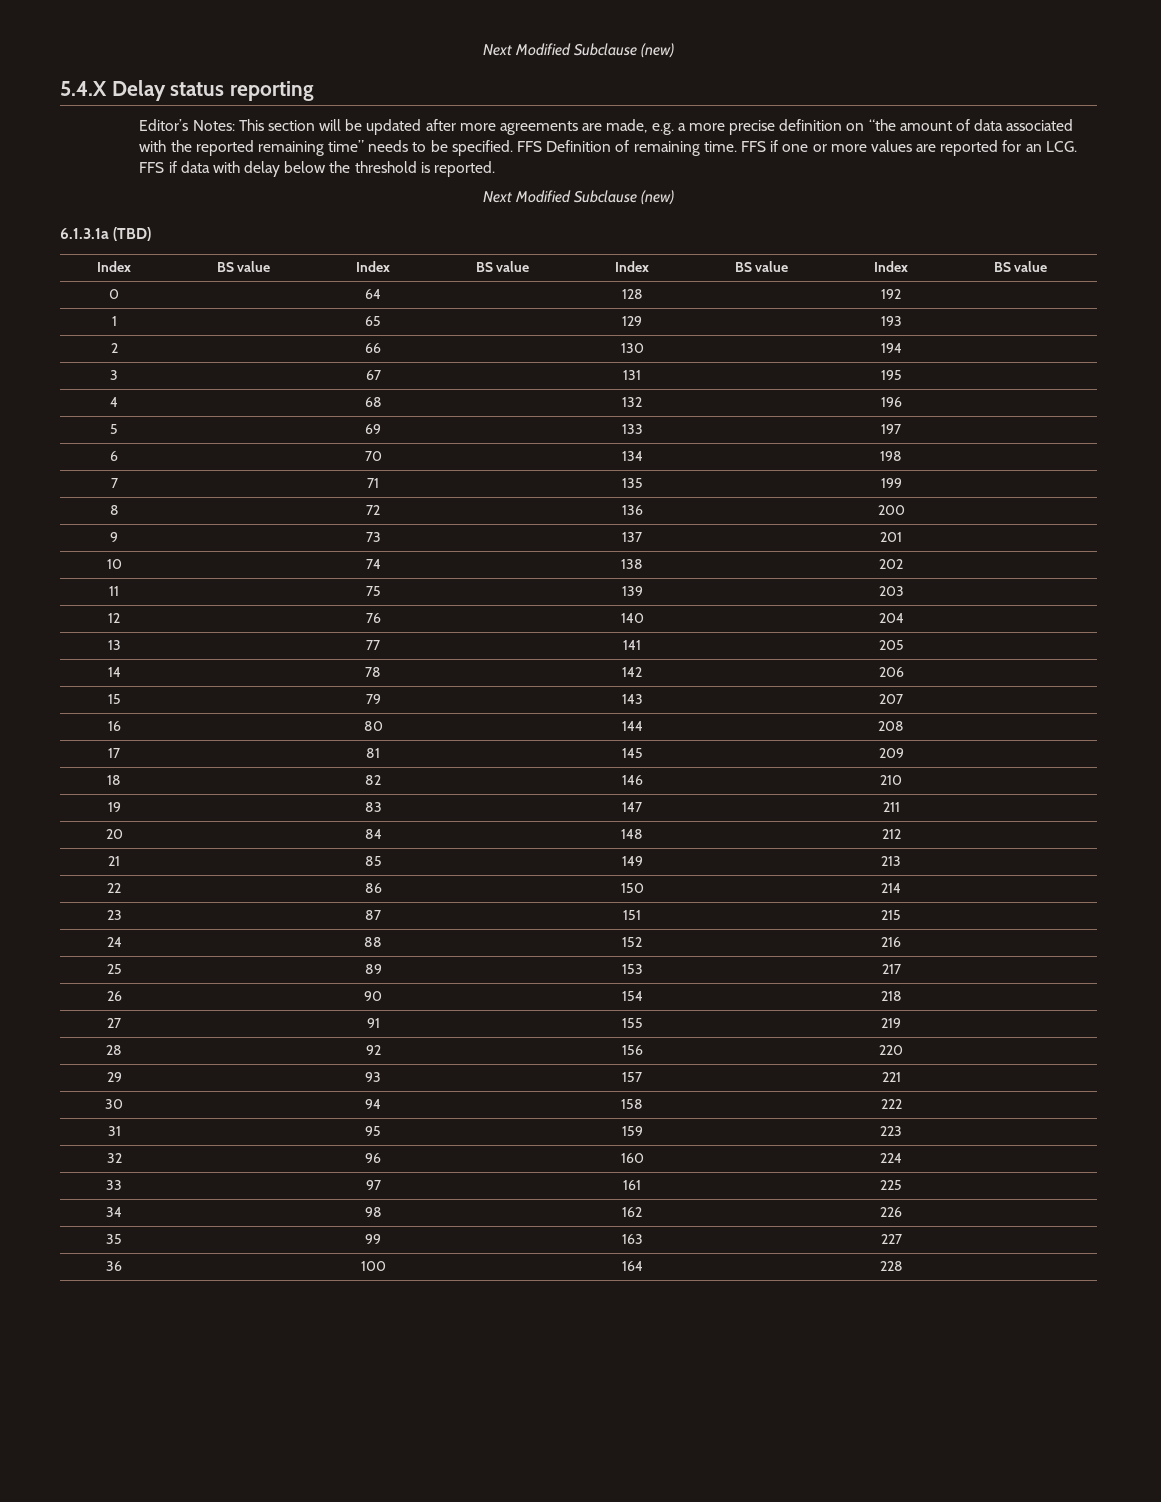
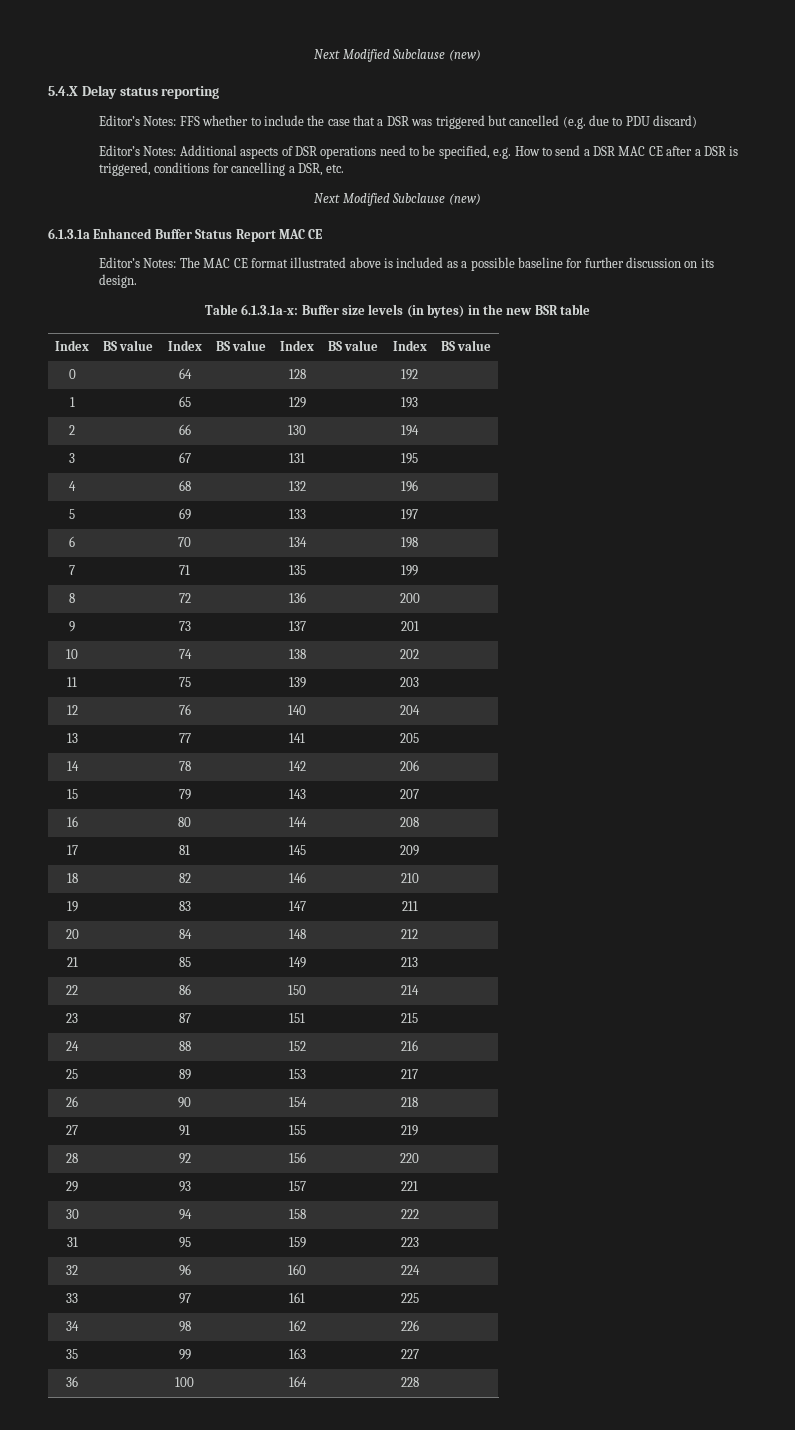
[238,119,1074,135] [139,140,1077,156] [139,161,496,177] This section will be updated after more agreements are made, e.g. a more precise definition on “the amount of data associated with the reported remaining time” needs to be specified. FFS Definition of remaining time. FFS if one or more values are reported for an LCG. FFS if data with delay below the threshold is reported. -> [179,115,698,129] [99,145,739,159] [99,162,345,176] FFS whether to include the case that a DSR was triggered but cancelled (e.g. due to PDU discard) // Editor’s Notes: Additional aspects of DSR operations need to be specified, e.g. How to send a DSR MAC CE after a DSR is triggered, conditions for cancelling a DSR, etc.
[113,227,152,241] (TBD) -> [93,228,323,242] [99,257,714,271] [99,274,138,288] [204,304,591,318] Enhanced Buffer Status Report MAC CE // Editor’s Notes: The MAC CE format illustrated above is included as a possible baseline for further discussion on its design. // Table 6.1.3.1a-x: Buffer size levels (in bytes) in the new BSR table

